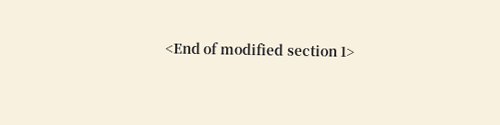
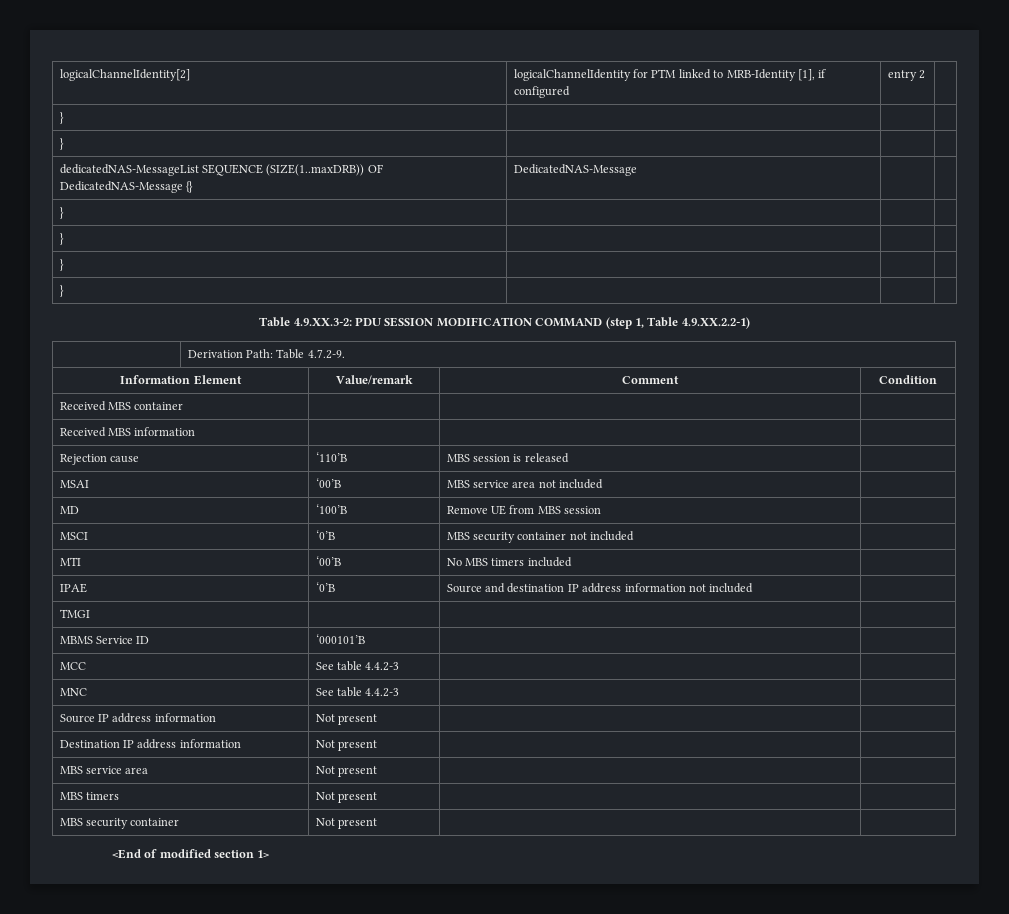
(164, 48) none -> [59,69,190,81] [513,69,827,81] [513,86,570,98] [887,70,926,81] [59,112,64,124] [59,138,64,150] [59,164,383,176] [59,181,194,193] [513,164,637,176] [59,207,64,219] [59,233,64,245] [59,259,64,271] [59,285,64,297] [259,317,750,329] [187,349,345,359] [120,375,242,385] [335,375,413,385] [621,376,679,384] [879,375,937,384] [59,401,184,411] [59,427,196,437] [59,454,140,465] [315,452,347,462] [446,453,569,463] [59,480,89,488] [315,478,341,488] [446,479,604,489] [59,506,79,514] [315,504,347,514] [446,505,602,515] [59,532,88,540] [315,530,335,540] [446,531,635,543] [59,557,81,566] [315,556,341,566] [446,557,572,567] [59,583,87,593] [315,582,335,592] [446,583,754,593] [59,609,90,618] [59,636,150,644] [315,634,365,644] [59,662,86,670] [315,661,400,671] [59,688,87,696] [315,687,400,697] [59,713,216,723] [315,714,378,725] [59,739,241,749] [315,740,378,751] [59,766,149,774] [315,766,378,777] [59,792,120,800] [315,792,378,803] [59,818,180,829] [315,818,378,829] logicalChannelIdentity[2] | logicalChannelIdentity for PTM linked to MRB-Identity [1], if configured | entry 2 | // } | | | // } | | | // dedicatedNAS-MessageList SEQUENCE (SIZE(1..maxDRB)) OF DedicatedNAS-Message {} | DedicatedNAS-Message | | // } | | | // } | | | // } | | | // } | | | // Table 4.9.XX.3-2: PDU SESSION MODIFICATION COMMAND (step 1, Table 4.9.XX.2.2-1) // | Derivation Path: Table 4.7.2-9. // Information Element | Value/remark | Comment | Condition // Received MBS container | | | // Received MBS information | | | // Rejection cause | ‘110’B | MBS session is released | // MSAI | ‘00’B | MBS service area not included | // MD | ‘100’B | Remove UE from MBS session | // MSCI | ‘0’B | MBS security container not included | // MTI | ‘00’B | No MBS timers included | // IPAE | ‘0’B | Source and destination IP address information not included | // TMGI | | | // MBMS Service ID | ‘000101’B | | // MCC | See table 4.4.2-3 | | // MNC | See table 4.4.2-3 | | // Source IP address information | Not present | | // Destination IP address information | Not present | | // MBS service area | Not present | | // MBS timers | Not present | | // MBS security container | Not present | | //

